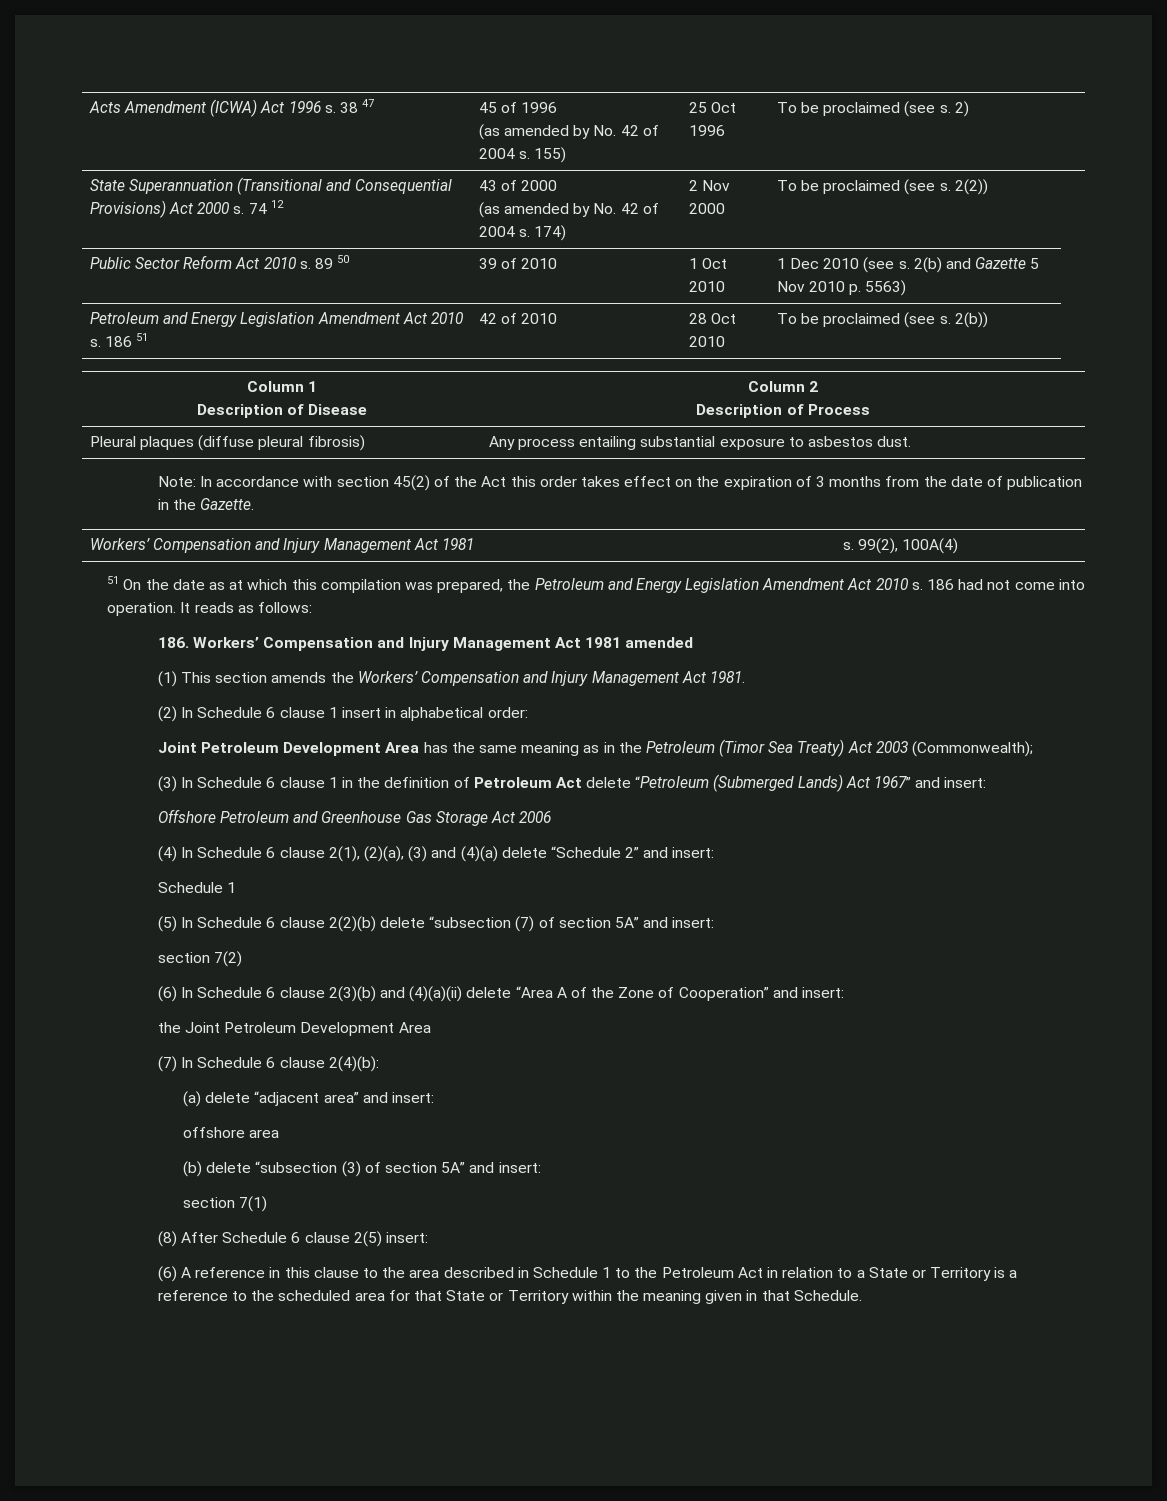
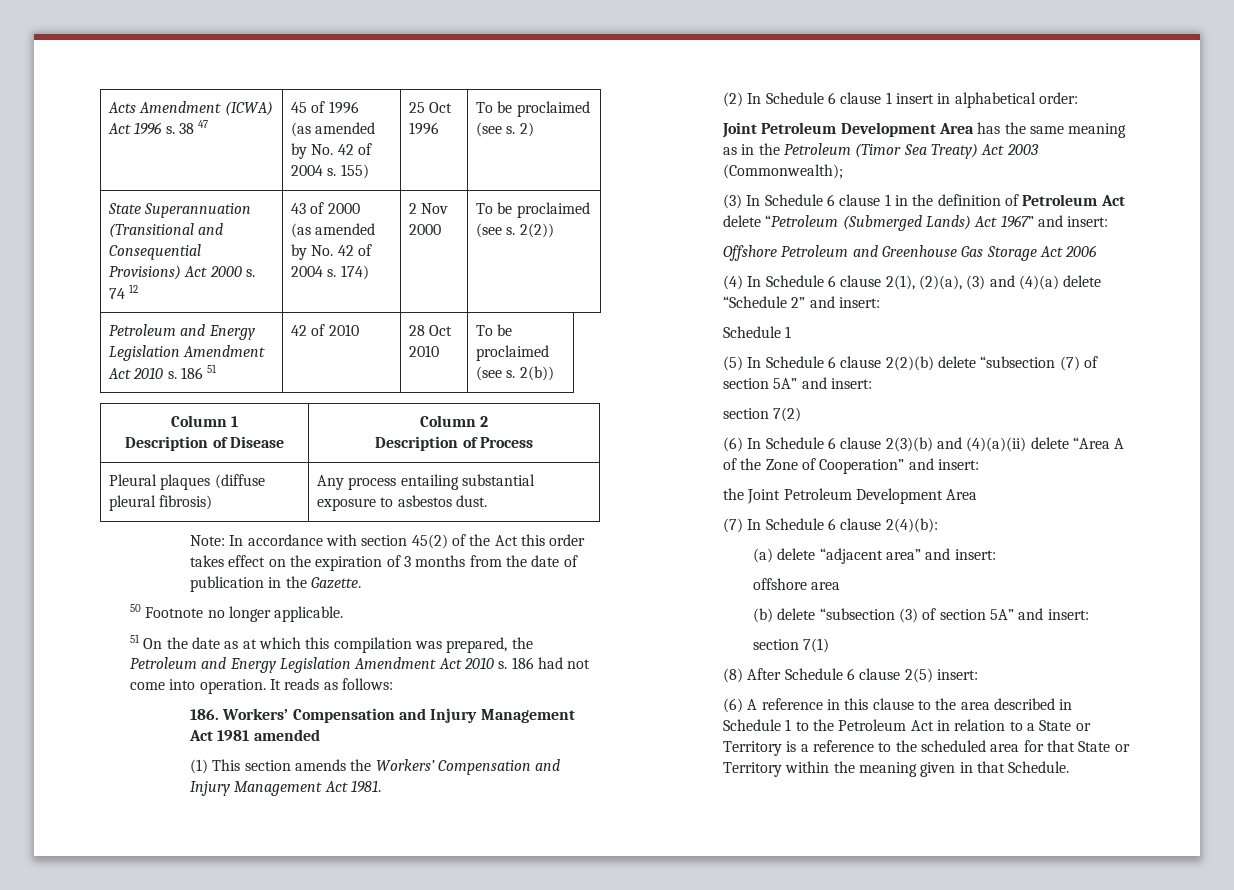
[89,255,350,269] [478,258,558,269] [688,258,728,269] [688,281,725,292] [776,257,1040,273] [776,280,907,296] // Public Sector Reform Act 2010 s. 89 50 | 39 of 2010 | 1 Oct 2010 | 1 Dec 2010 (see s. 2(b) and Gazette 5 Nov 2010 p. 5563) -> (554, 230) none
[89,538,474,553] [842,538,959,554] // Workers’ Compensation and Injury Management Act 1981 | s. 99(2), 100A(4) -> [130,604,344,622] // 50 Footnote no longer applicable.

